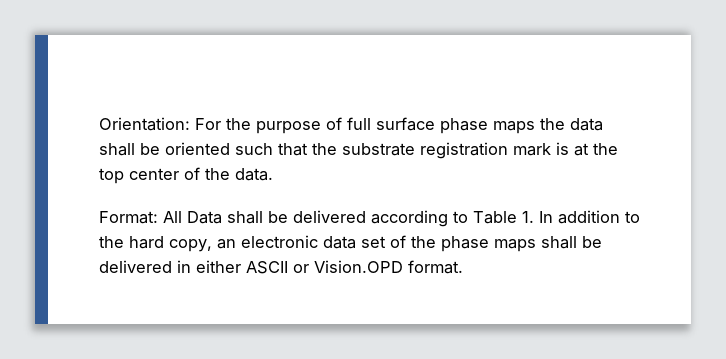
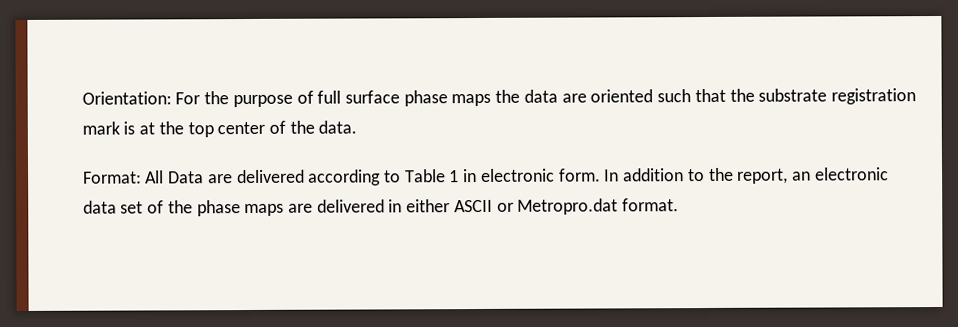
[99,143,161,156] shall be -> [561,93,587,103] are
[227,211,289,224] shall be -> [207,174,233,184] are
[522,211,535,223] 1. -> [449,168,601,183] 1 in electronic form.
[129,236,213,252] hard copy, -> [737,168,789,184] report,
[541,236,603,249] shall be -> [288,203,314,213] are
[314,260,404,273] Vision.OPD -> [517,198,619,215] Metropro.dat

